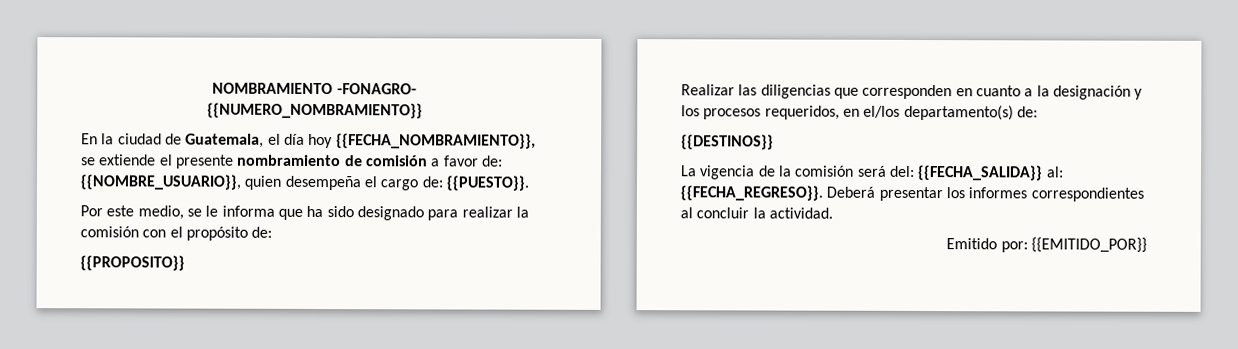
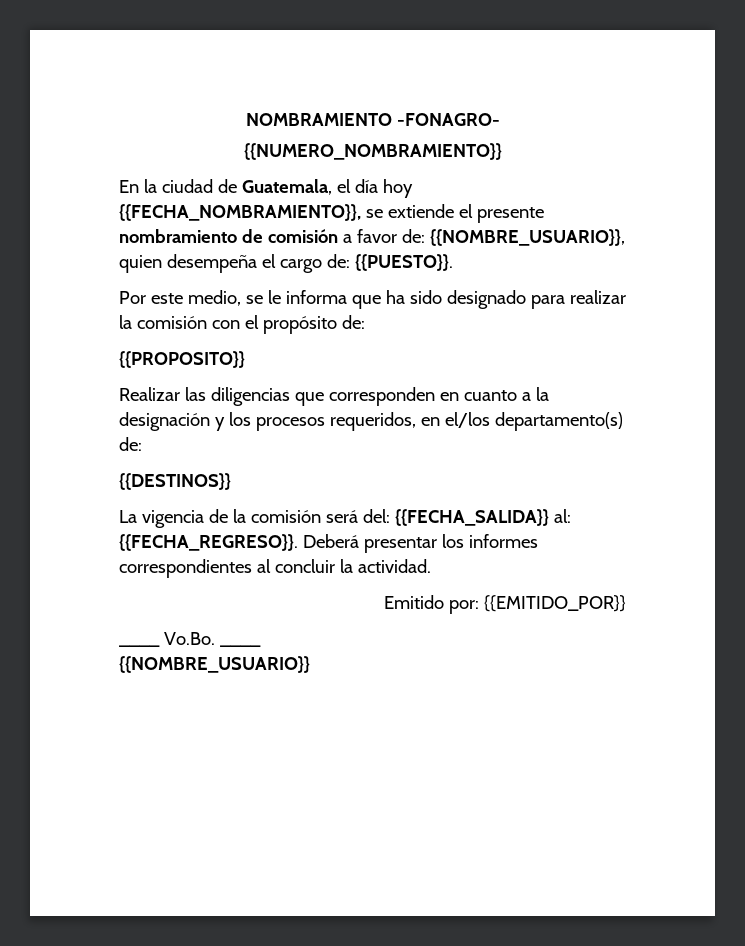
(1147, 245) none -> [119,645,160,647] [163,632,215,645] [219,645,261,647] [119,656,310,673] // ____ Vo.Bo. ____ // {{NOMBRE_USUARIO}}

